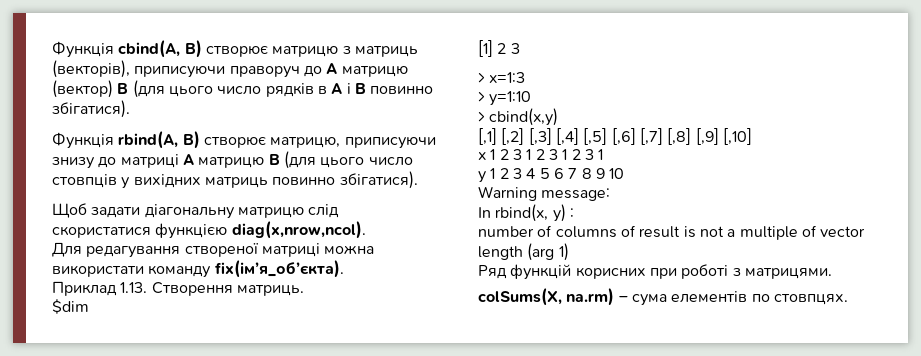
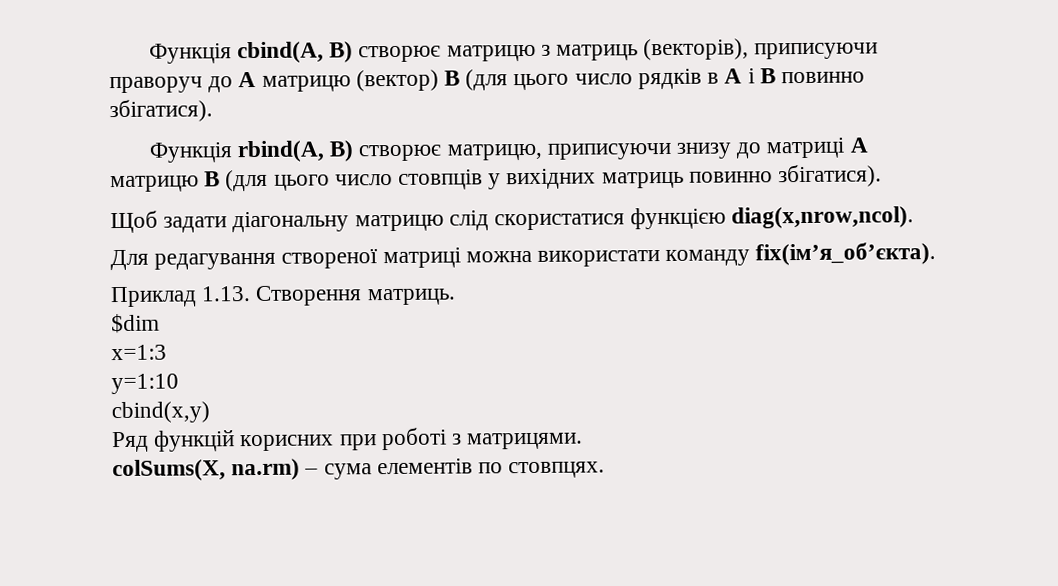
[478,40,520,57] [478,72,485,83] [1] 2 3 // > -> (160, 323) none
[478,91,485,102] > -> (167, 352) none
[478,111,485,122] > -> (179, 384) none
[478,128,752,145] [478,149,604,160] [478,168,625,183] [478,186,611,201] [478,204,574,222] [478,225,866,240] [478,243,569,261] // [,1] [,2] [,3] [,4] [,5] [,6] [,7] [,8] [,9] [,10] // x 1 2 3 1 2 3 1 2 3 1 // y 1 2 3 4 5 6 7 8 9 10 // Warning message: // In rbind(x, y) : // number of columns of result is not a multiple of vector length (arg 1) -> (210, 412) none

